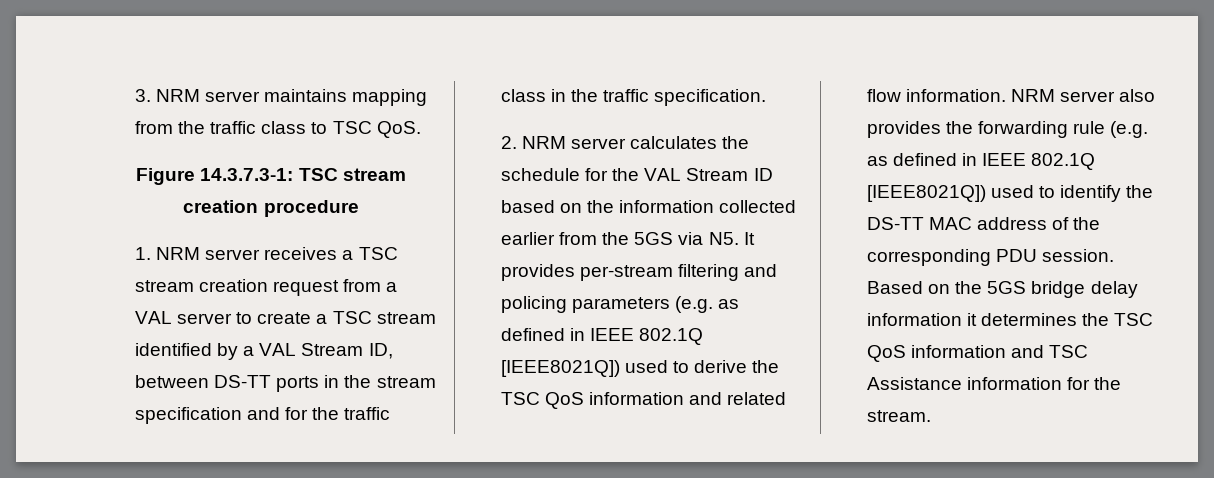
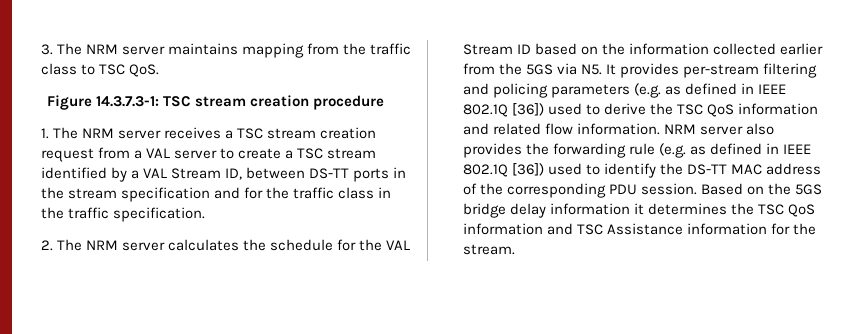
(151, 95) none -> [56,43,82,55] The
(151, 253) none -> [52,127,78,139] The
(517, 142) none -> [56,239,82,251] The
[500,360,620,377] [IEEE8021Q]) -> [511,103,544,116] [36])
[866,185,986,202] [IEEE8021Q]) -> [511,163,544,176] [36])

